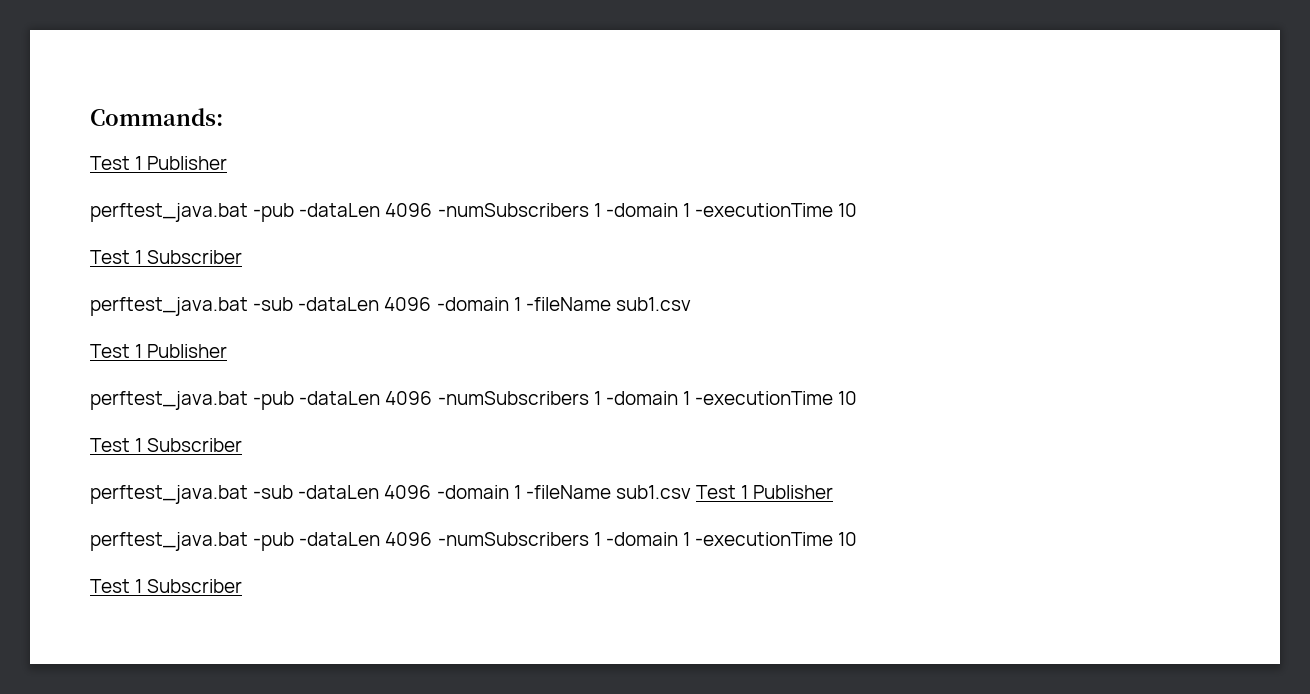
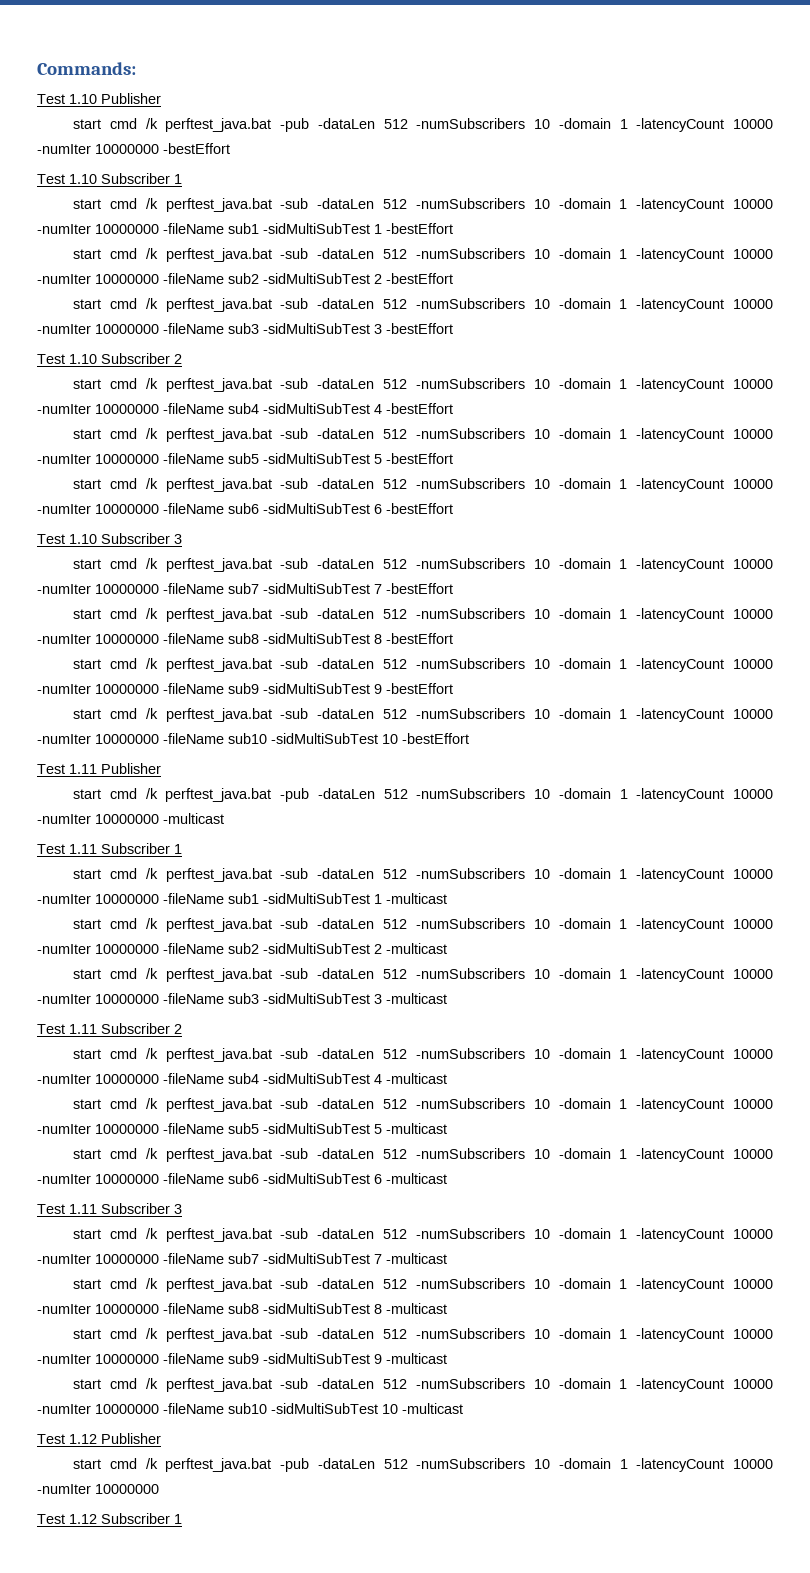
[135,156,228,170] [90,203,858,222] [90,250,243,264] [90,297,691,316] [90,344,228,358] [90,391,858,410] [90,438,243,452] [90,485,834,504] [90,532,858,551] [90,579,243,593] 1 Publisher // perftest_java.bat -pub -dataLen 4096 -numSubscribers 1 -domain 1 -executionTime 10 // Test 1 Subscriber // perftest_java.bat -sub -dataLen 4096 -domain 1 -fileName sub1.csv // Test 1 Publisher // perftest_java.bat -pub -dataLen 4096 -numSubscribers 1 -domain 1 -executionTime 10 // Test 1 Subscriber // perftest_java.bat -sub -dataLen 4096 -domain 1 -fileName sub1.csv Test 1 Publisher // perftest_java.bat -pub -dataLen 4096 -numSubscribers 1 -domain 1 -executionTime 10 // Test 1 Subscriber -> [69,93,161,104] [73,118,774,132] [37,143,230,154] [37,173,182,184] [73,198,774,212] [37,223,453,234] [73,248,774,262] [37,273,453,284] [73,298,774,312] [37,323,453,334] [37,353,182,364] [73,378,774,392] [37,403,453,414] [73,428,774,442] [37,453,453,464] [73,478,774,492] [37,503,453,514] [37,533,182,544] [73,558,774,572] [37,583,453,594] [73,608,774,622] [37,633,453,644] [73,658,774,672] [37,683,453,694] [73,708,774,722] [37,733,469,744] [37,763,161,774] [73,788,774,802] [37,813,224,824] [37,843,182,854] [73,868,774,882] [37,893,447,904] [73,918,774,932] [37,943,447,954] [73,968,774,982] [37,993,447,1004] [37,1023,182,1034] [73,1048,774,1062] [37,1073,447,1084] [73,1098,774,1112] [37,1123,447,1134] [73,1148,774,1162] [37,1173,447,1184] [37,1203,182,1214] [73,1228,774,1242] [37,1253,447,1264] [73,1278,774,1292] [37,1303,447,1314] [73,1328,774,1342] [37,1353,447,1364] [73,1378,774,1392] [37,1403,463,1414] [37,1433,161,1444] [73,1458,774,1472] [37,1484,159,1494] [37,1513,182,1524] 1.10 Publisher // start cmd /k perftest_java.bat -pub -dataLen 512 -numSubscribers 10 -domain 1 -latencyCount 10000 -numIter 10000000 -bestEffort // Test 1.10 Subscriber 1 // start cmd /k perftest_java.bat -sub -dataLen 512 -numSubscribers 10 -domain 1 -latencyCount 10000 -numIter 10000000 -fileName sub1 -sidMultiSubTest 1 -bestEffort // start cmd /k perftest_java.bat -sub -dataLen 512 -numSubscribers 10 -domain 1 -latencyCount 10000 -numIter 10000000 -fileName sub2 -sidMultiSubTest 2 -bestEffort // start cmd /k perftest_java.bat -sub -dataLen 512 -numSubscribers 10 -domain 1 -latencyCount 10000 -numIter 10000000 -fileName sub3 -sidMultiSubTest 3 -bestEffort // Test 1.10 Subscriber 2 // start cmd /k perftest_java.bat -sub -dataLen 512 -numSubscribers 10 -domain 1 -latencyCount 10000 -numIter 10000000 -fileName sub4 -sidMultiSubTest 4 -bestEffort // start cmd /k perftest_java.bat -sub -dataLen 512 -numSubscribers 10 -domain 1 -latencyCount 10000 -numIter 10000000 -fileName sub5 -sidMultiSubTest 5 -bestEffort // start cmd /k perftest_java.bat -sub -dataLen 512 -numSubscribers 10 -domain 1 -latencyCount 10000 -numIter 10000000 -fileName sub6 -sidMultiSubTest 6 -bestEffort // Test 1.10 Subscriber 3 // start cmd /k perftest_java.bat -sub -dataLen 512 -numSubscribers 10 -domain 1 -latencyCount 10000 -numIter 10000000 -fileName sub7 -sidMultiSubTest 7 -bestEffort // start cmd /k perftest_java.bat -sub -dataLen 512 -numSubscribers 10 -domain 1 -latencyCount 10000 -numIter 10000000 -fileName sub8 -sidMultiSubTest 8 -bestEffort // start cmd /k perftest_java.bat -sub -dataLen 512 -numSubscribers 10 -domain 1 -latencyCount 10000 -numIter 10000000 -fileName sub9 -sidMultiSubTest 9 -bestEffort // start cmd /k perftest_java.bat -sub -dataLen 512 -numSubscribers 10 -domain 1 -latencyCount 10000 -numIter 10000000 -fileName sub10 -sidMultiSubTest 10 -bestEffort // Test 1.11 Publisher // start cmd /k perftest_java.bat -pub -dataLen 512 -numSubscribers 10 -domain 1 -latencyCount 10000 -numIter 10000000 -multicast // Test 1.11 Subscriber 1 // start cmd /k perftest_java.bat -sub -dataLen 512 -numSubscribers 10 -domain 1 -latencyCount 10000 -numIter 10000000 -fileName sub1 -sidMultiSubTest 1 -multicast // start cmd /k perftest_java.bat -sub -dataLen 512 -numSubscribers 10 -domain 1 -latencyCount 10000 -numIter 10000000 -fileName sub2 -sidMultiSubTest 2 -multicast // start cmd /k perftest_java.bat -sub -dataLen 512 -numSubscribers 10 -domain 1 -latencyCount 10000 -numIter 10000000 -fileName sub3 -sidMultiSubTest 3 -multicast // Test 1.11 Subscriber 2 // start cmd /k perftest_java.bat -sub -dataLen 512 -numSubscribers 10 -domain 1 -latencyCount 10000 -numIter 10000000 -fileName sub4 -sidMultiSubTest 4 -multicast // start cmd /k perftest_java.bat -sub -dataLen 512 -numSubscribers 10 -domain 1 -latencyCount 10000 -numIter 10000000 -fileName sub5 -sidMultiSubTest 5 -multicast // start cmd /k perftest_java.bat -sub -dataLen 512 -numSubscribers 10 -domain 1 -latencyCount 10000 -numIter 10000000 -fileName sub6 -sidMultiSubTest 6 -multicast // Test 1.11 Subscriber 3 // start cmd /k perftest_java.bat -sub -dataLen 512 -numSubscribers 10 -domain 1 -latencyCount 10000 -numIter 10000000 -fileName sub7 -sidMultiSubTest 7 -multicast // start cmd /k perftest_java.bat -sub -dataLen 512 -numSubscribers 10 -domain 1 -latencyCount 10000 -numIter 10000000 -fileName sub8 -sidMultiSubTest 8 -multicast // start cmd /k perftest_java.bat -sub -dataLen 512 -numSubscribers 10 -domain 1 -latencyCount 10000 -numIter 10000000 -fileName sub9 -sidMultiSubTest 9 -multicast // start cmd /k perftest_java.bat -sub -dataLen 512 -numSubscribers 10 -domain 1 -latencyCount 10000 -numIter 10000000 -fileName sub10 -sidMultiSubTest 10 -multicast // Test 1.12 Publisher // start cmd /k perftest_java.bat -pub -dataLen 512 -numSubscribers 10 -domain 1 -latencyCount 10000 -numIter 10000000 // Test 1.12 Subscriber 1

